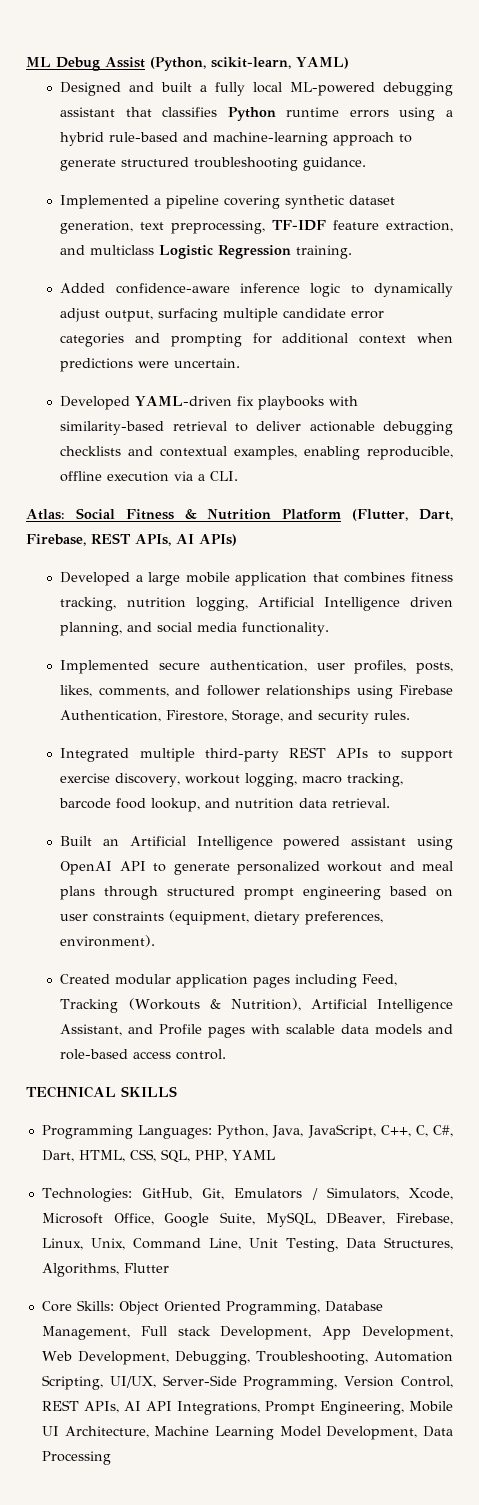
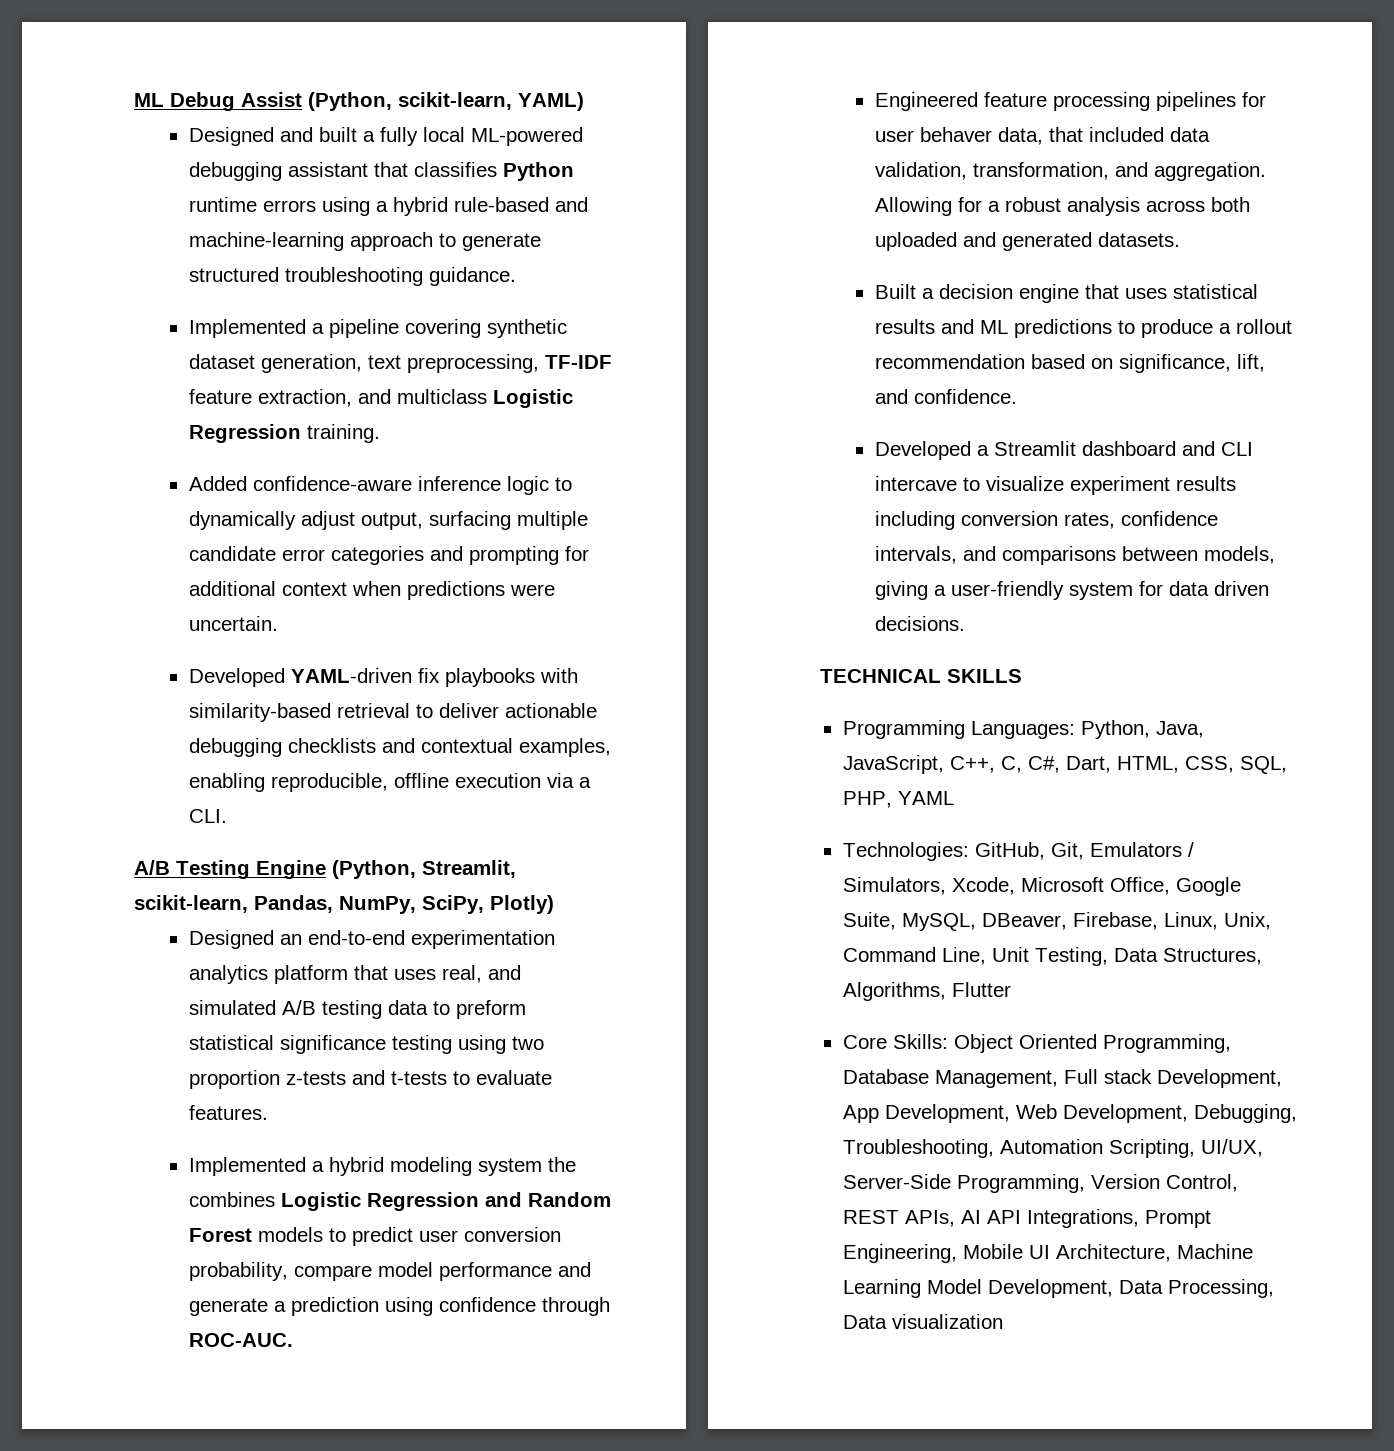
[26,508,453,521] [26,533,237,546] [60,572,454,586] [60,597,453,611] [60,622,330,636] [60,660,453,674] [60,685,453,699] [60,709,411,724] [60,747,453,762] [60,773,404,787] [59,798,391,812] [60,836,453,850] [60,861,453,875] [60,886,454,900] [60,910,384,925] [60,935,156,947] [60,974,398,988] [60,998,453,1013] [60,1024,453,1038] [60,1049,227,1060] Atlas: Social Fitness & Nutrition Platform (Flutter, Dart, Firebase, REST APIs, AI APIs) // Developed a large mobile application that combines fitness tracking, nutrition logging, Artificial Intelligence driven planning, and social media functionality. // Implemented secure authentication, user profiles, posts, likes, comments, and follower relationships using Firebase Authentication, Firestore, Storage, and security rules. // Integrated multiple third-party REST APIs to support exercise discovery, workout logging, macro tracking, barcode food lookup, and nutrition data retrieval. // Built an Artificial Intelligence powered assistant using OpenAI API to generate personalized workout and meal plans through structured prompt engineering based on user constraints (equipment, dietary preferences, environment). // Created modular application pages including Feed, Tracking (Workouts & Nutrition), Artificial Intelligence Assistant, and Profile pages with scalable data models and role-based access control. -> [134,860,516,879] [134,895,554,914] [188,930,555,949] [188,965,521,984] [188,1000,526,1019] [188,1035,544,1054] [188,1070,552,1089] [188,1105,268,1120] [188,1157,576,1176] [188,1192,611,1211] [188,1227,561,1246] [188,1262,591,1281] [188,1297,610,1316] [188,1333,293,1347] [874,92,1266,111] [874,127,1210,145] [874,162,1266,181] [874,197,1250,216] [874,232,1180,251] [874,284,1258,303] [874,319,1292,338] [874,354,1265,373] [874,389,1017,404] [874,441,1253,460] [874,476,1236,495] [874,511,1218,530] [874,546,1275,565] [874,581,1269,600] [874,616,965,631] A/B Testing Engine (Python, Streamlit, scikit-learn, Pandas, NumPy, SciPy, Plotly) // Designed an end-to-end experimentation analytics platform that uses real, and simulated A/B testing data to preform statistical significance testing using two proportion z-tests and t-tests to evaluate features. // Implemented a hybrid modeling system the combines Logistic Regression and Random Forest models to predict user conversion probability, compare model performance and generate a prediction using confidence through ROC-AUC. // Engineered feature processing pipelines for user behaver data, that included data validation, transformation, and aggregation. Allowing for a robust analysis across both uploaded and generated datasets. // Built a decision engine that uses statistical results and ML predictions to produce a rollout recommendation based on significance, lift, and confidence. // Developed a Streamlit dashboard and CLI intercave to visualize experiment results including conversion rates, confidence intervals, and comparisons between models, giving a user-friendly system for data driven decisions.
[41,1451,111,1465] Processing -> [1167,1279,1274,1298] [842,1314,1003,1329] Processing, Data visualization

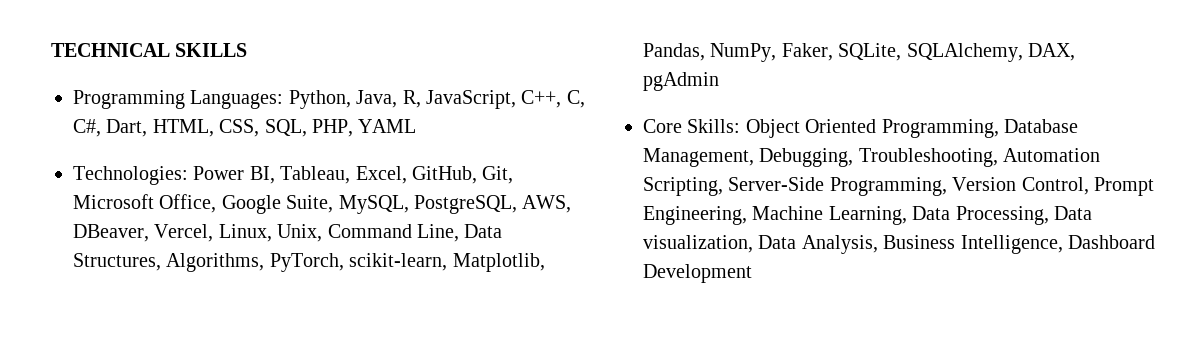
[134,92,584,111] [188,127,583,146] [188,162,574,181] [188,197,588,216] [188,232,541,251] [188,267,516,286] [188,319,567,338] [188,354,612,373] [188,389,573,408] [188,424,380,443] [188,476,572,495] [188,511,588,530] [188,546,589,565] [188,581,555,600] [188,616,278,631] [188,668,578,687] [188,703,597,722] [188,738,611,757] [188,773,591,792] [188,809,227,823] [134,860,516,879] [134,895,554,914] [188,930,555,949] [188,965,521,984] [188,1000,526,1019] [188,1035,544,1054] [188,1070,552,1089] [188,1105,268,1120] [188,1157,576,1176] [188,1192,611,1211] [188,1227,561,1246] [188,1262,591,1281] [188,1297,610,1316] [188,1333,293,1347] [874,92,1266,111] [874,127,1210,145] [874,162,1266,181] [874,197,1250,216] [874,232,1180,251] [874,284,1258,303] [874,319,1292,338] [874,354,1265,373] [874,389,1017,404] [874,441,1253,460] [874,476,1236,495] [874,511,1218,530] [874,546,1275,565] [874,581,1269,600] [874,616,965,631] ML Debug Assist (Python, scikit-learn, YAML) // Designed and built a fully local ML-powered debugging assistant that classifies Python runtime errors using a hybrid rule-based and machine-learning approach to generate structured troubleshooting guidance. // Implemented a pipeline covering synthetic dataset generation, text preprocessing, TF-IDF feature extraction, and multiclass Logistic Regression training. // Added confidence-aware inference logic to dynamically adjust output, surfacing multiple candidate error categories and prompting for additional context when predictions were uncertain. // Developed YAML-driven fix playbooks with similarity-based retrieval to deliver actionable debugging checklists and contextual examples, enabling reproducible, offline execution via a CLI. // A/B Testing Engine (Python, Streamlit, scikit-learn, Pandas, NumPy, SciPy, Plotly) // Designed an end-to-end experimentation analytics platform that uses real, and simulated A/B testing data to preform statistical significance testing using two proportion z-tests and t-tests to evaluate features. // Implemented a hybrid modeling system the combines Logistic Regression and Random Forest models to predict user conversion probability, compare model performance and generate a prediction using confidence through ROC-AUC. // Engineered feature processing pipelines for user behaver data, that included data validation, transformation, and aggregation. Allowing for a robust analysis across both uploaded and generated datasets. // Built a decision engine that uses statistical results and ML predictions to produce a rollout recommendation based on significance, lift, and confidence. // Developed a Streamlit dashboard and CLI intercave to visualize experiment results including conversion rates, confidence intervals, and comparisons between models, giving a user-friendly system for data driven decisions. // -> (51, 50) none
(1204, 729) none -> [402,90,421,108] R,
[974,842,1194,860] [842,877,1015,895] GitHub, Git, Emulators / Simulators, Xcode, -> [193,166,514,184] Power BI, Tableau, Excel, GitHub, Git,
[981,912,1158,930] DBeaver, Firebase, -> [414,195,572,214] [73,224,214,242] PostgreSQL, AWS, DBeaver, Vercel,
[991,947,1108,966] Unit Testing, -> (459, 233) none
[951,982,1011,997] Flutter -> [269,253,545,272] [643,43,1075,62] [643,72,719,91] PyTorch, scikit-learn, Matplotlib, Pandas, NumPy, Faker, SQLite, SQLAlchemy, DAX, pgAdmin
[1063,1069,1282,1088] [842,1104,1188,1123] Full stack Development, App Development, Web Development, -> (754, 157) none
[1200,1139,1263,1157] UI/UX, -> (723, 186) none
[842,1209,1211,1228] [842,1244,1253,1263] [842,1279,1274,1298] [842,1314,1003,1329] REST APIs, AI API Integrations, Prompt Engineering, Mobile UI Architecture, Machine Learning Model Development, Data Processing, Data visualization -> [1094,177,1154,196] [643,206,1092,225] [643,235,1155,254] [643,264,752,283] Prompt Engineering, Machine Learning, Data Processing, Data visualization, Data Analysis, Business Intelligence, Dashboard Development

